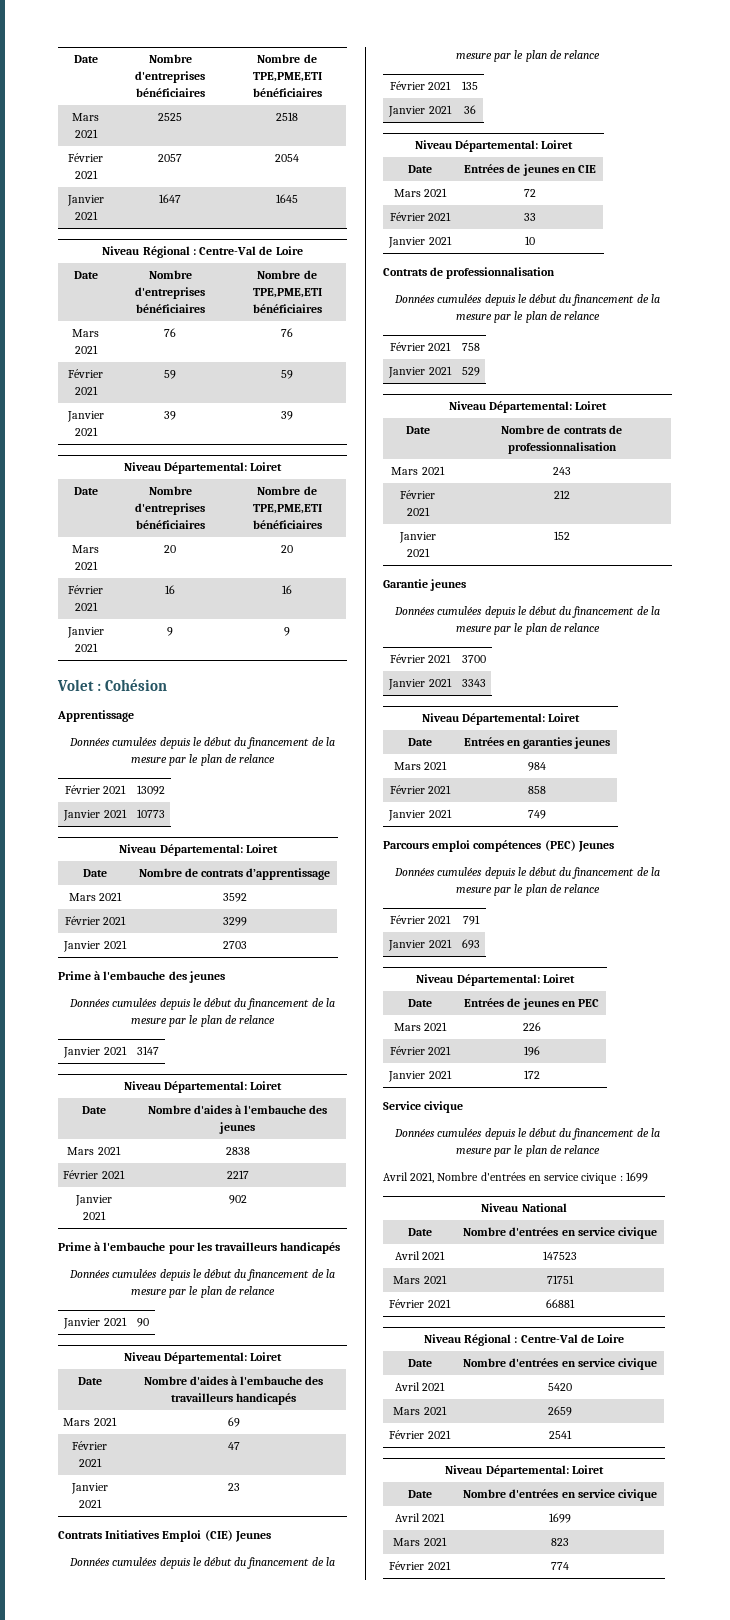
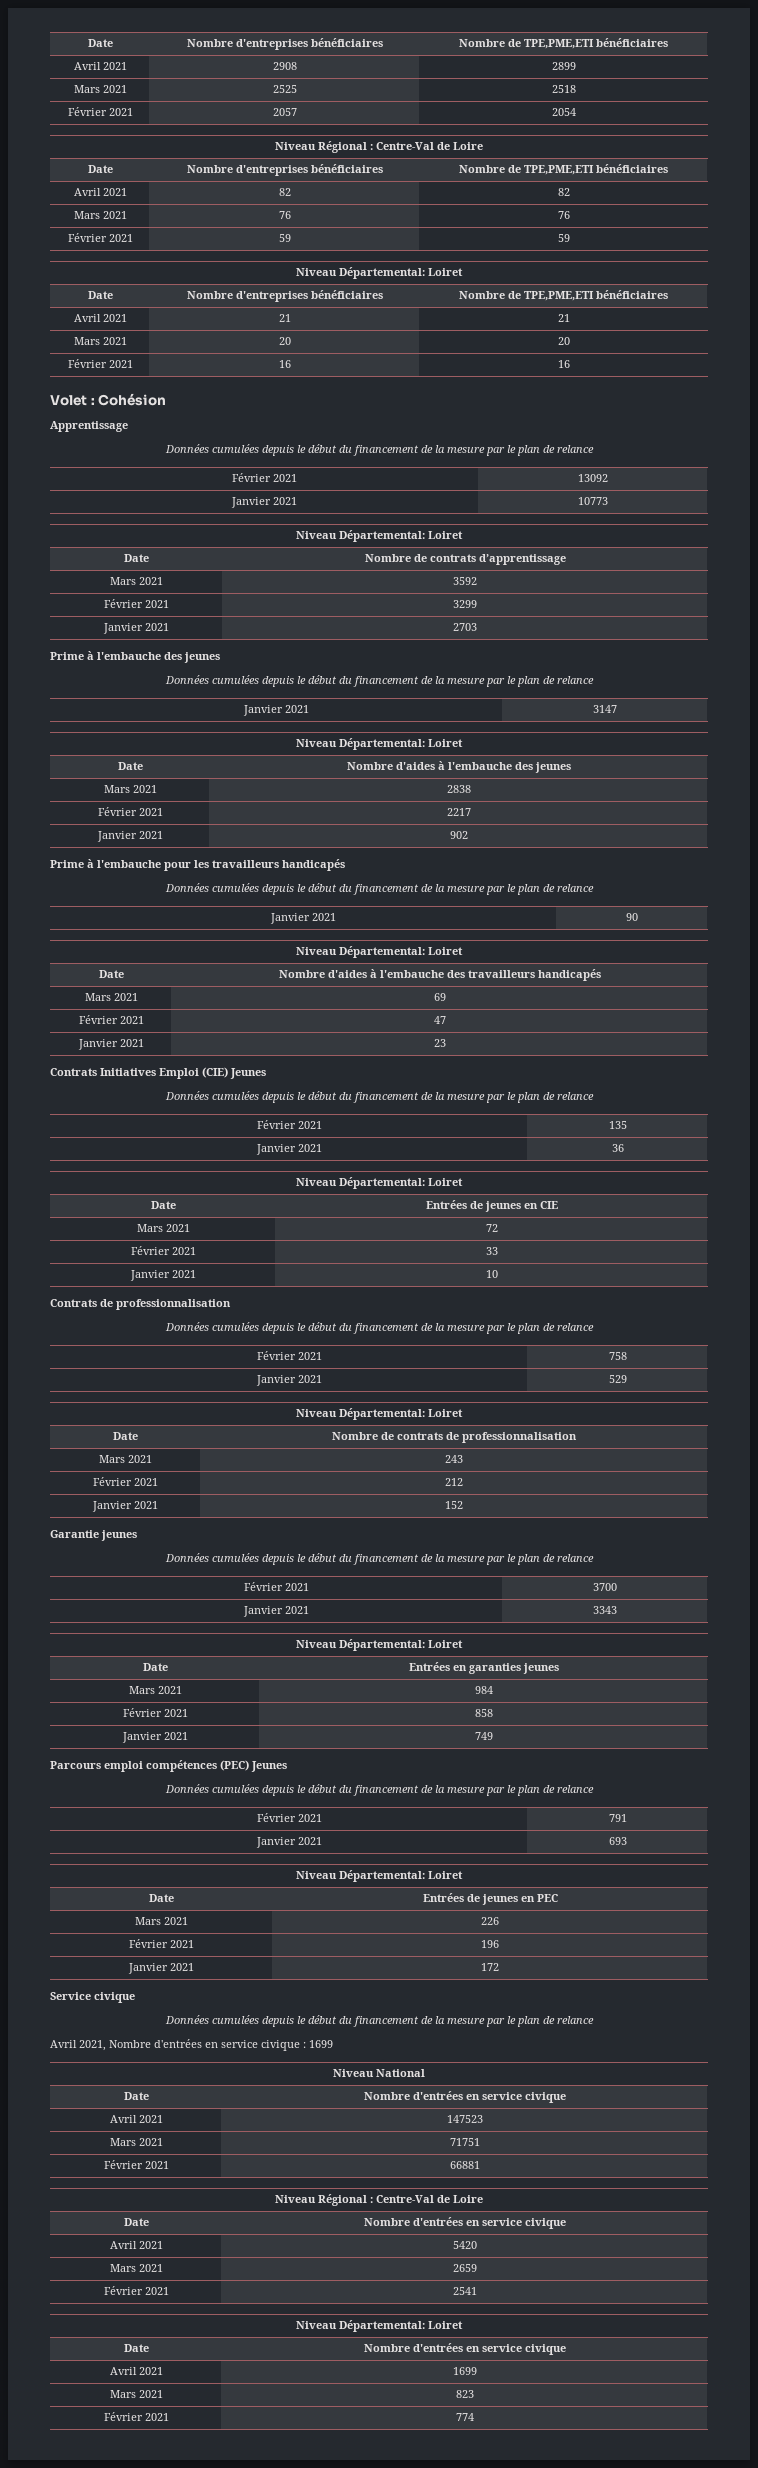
[73,55,98,63] [148,54,192,63] [135,71,205,83] [135,88,205,97] [257,54,317,63] [252,72,322,82] [252,88,322,97] Date | Nombre d'entreprises bénéficiaires | Nombre de TPE,PME,ETI bénéficiaires -> [87,39,113,47] [186,38,383,50] [459,38,668,49] [73,62,127,70] [272,62,297,70] [551,62,576,70] Date | Nombre d'entreprises bénéficiaires | Nombre de TPE,PME,ETI bénéficiaires // Avril 2021 | 2908 | 2899
[66,195,104,206] [74,211,98,220] [159,194,181,203] [276,194,298,203] // Janvier 2021 | 1647 | 1645 -> (576, 112) none
(322, 308) none -> [73,188,127,196] [278,188,291,196] [557,188,570,196] // Avril 2021 | 82 | 82
[66,411,104,422] [74,427,98,436] [164,411,176,420] [281,411,293,420] // Janvier 2021 | 39 | 39 -> (570, 238) none
(322, 524) none -> [73,314,127,322] [278,314,291,322] [557,314,570,322] // Avril 2021 | 21 | 21
[66,627,104,638] [74,643,98,652] [167,627,173,636] [284,627,290,636] // Janvier 2021 | 9 | 9 -> (570, 364) none

